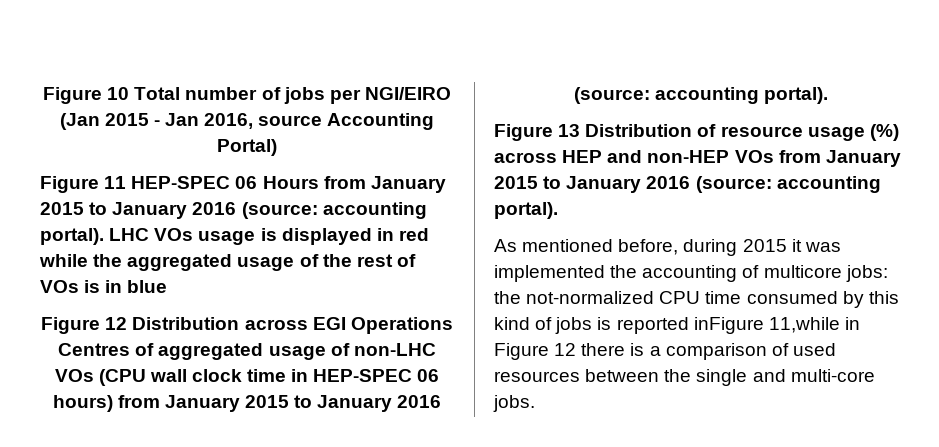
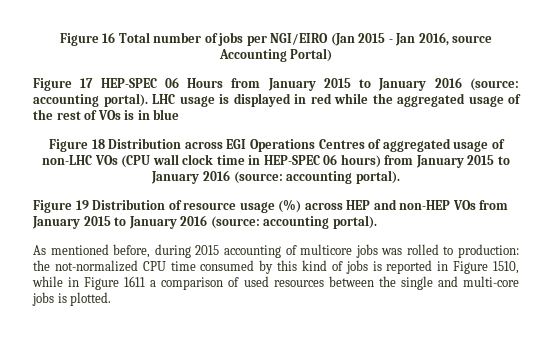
[43,87,130,104] Figure 10 -> [59,32,116,46] Figure 16
[104,176,127,189] 11 -> [80,78,94,88] 17
[154,228,194,241] VOs -> (175, 99) none
[105,317,128,330] 12 -> [91,139,105,149] 18
[558,124,581,137] 13 -> [75,200,89,210] 19
[791,239,841,252] [494,265,888,282] it was implemented the accounting of multicore jobs: -> [223,244,519,258] accounting of multicore jobs was rolled to production:
[693,317,860,334] [494,343,645,360] inFigure 11,while in Figure 12 there is -> [437,261,519,274] [32,276,146,290] in Figure 1510, while in Figure 1611
[493,395,535,412] jobs. -> [32,292,112,306] jobs is plotted.

